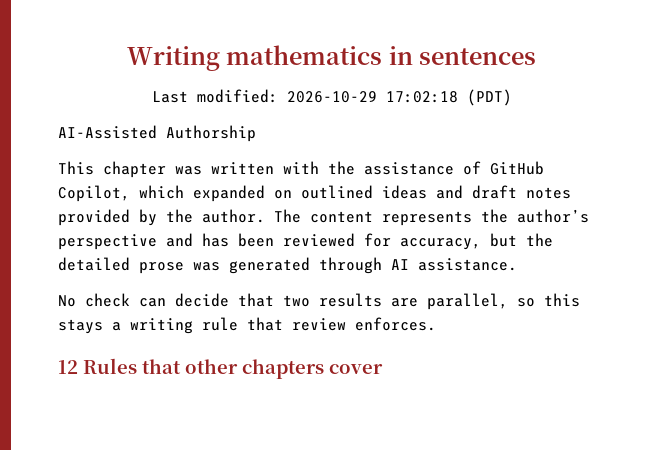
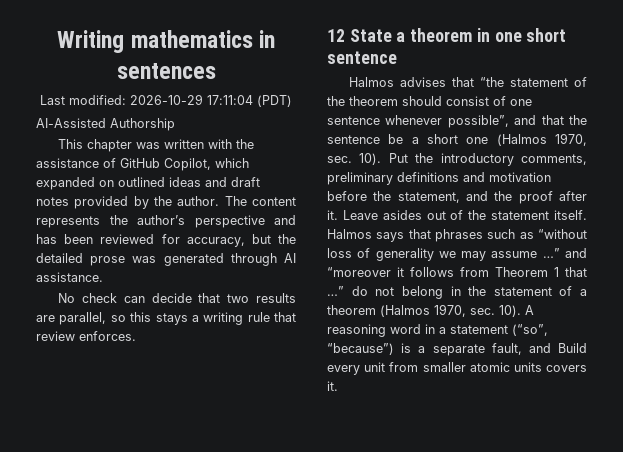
[385,91,458,103] 17:02:18 -> [207,95,253,105] 17:11:04
[83,358,383,379] Rules that other chapters cover -> [349,28,567,42] [327,51,397,64] [349,77,587,87] [327,96,532,106] [327,115,587,128] [327,133,587,146] [327,153,587,166] [327,172,551,185] [327,191,587,204] [327,210,587,220] [327,229,587,242] [327,248,587,261] [327,267,587,277] [327,286,587,299] [327,304,534,317] [327,324,548,337] [327,343,587,356] [327,362,587,375] [327,381,338,391] State a theorem in one short sentence // Halmos advises that “the statement of the theorem should consist of one sentence whenever possible”, and that the sentence be a short one (Halmos 1970, sec. 10). Put the introductory comments, preliminary definitions and motivation before the statement, and the proof after it. Leave asides out of the statement itself. Halmos says that phrases such as “without loss of generality we may assume …” and “moreover it follows from Theorem 1 that …” do not belong in the statement of a theorem (Halmos 1970, sec. 10). A reasoning word in a statement (“so”, “because”) is a separate fault, and Build every unit from smaller atomic units covers it.

